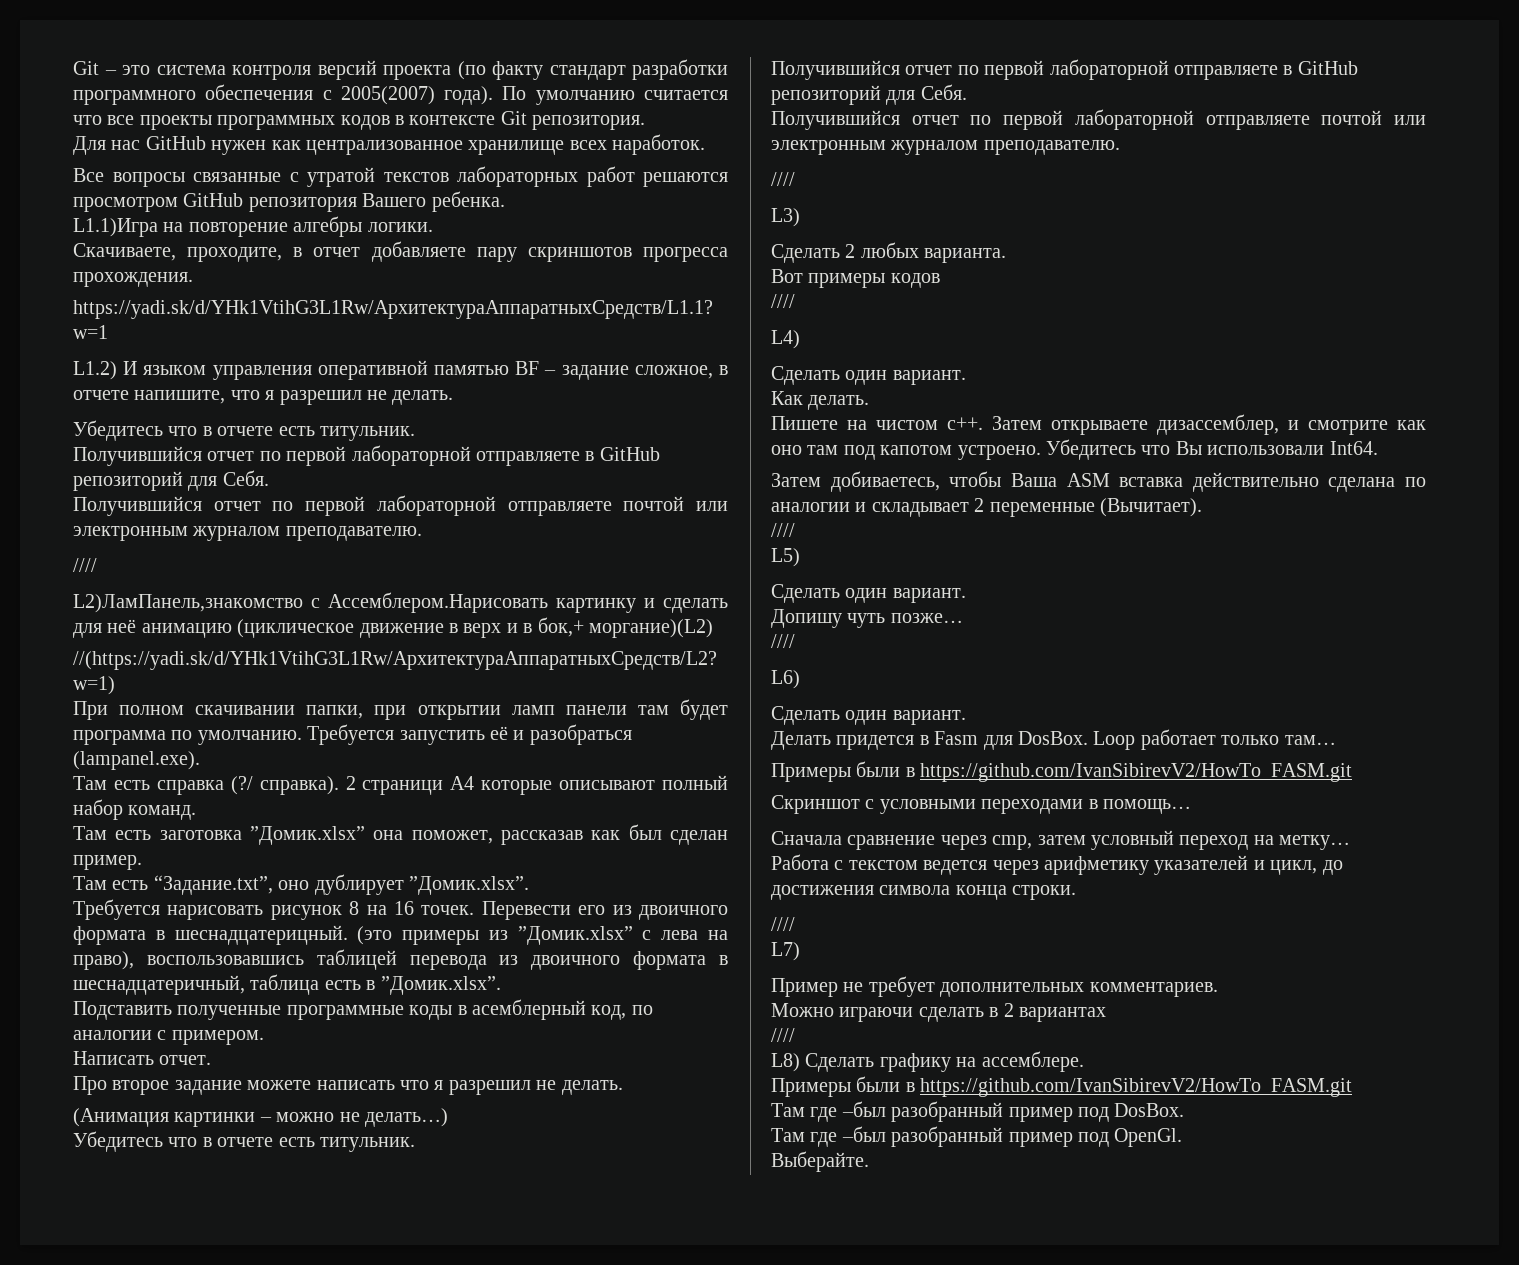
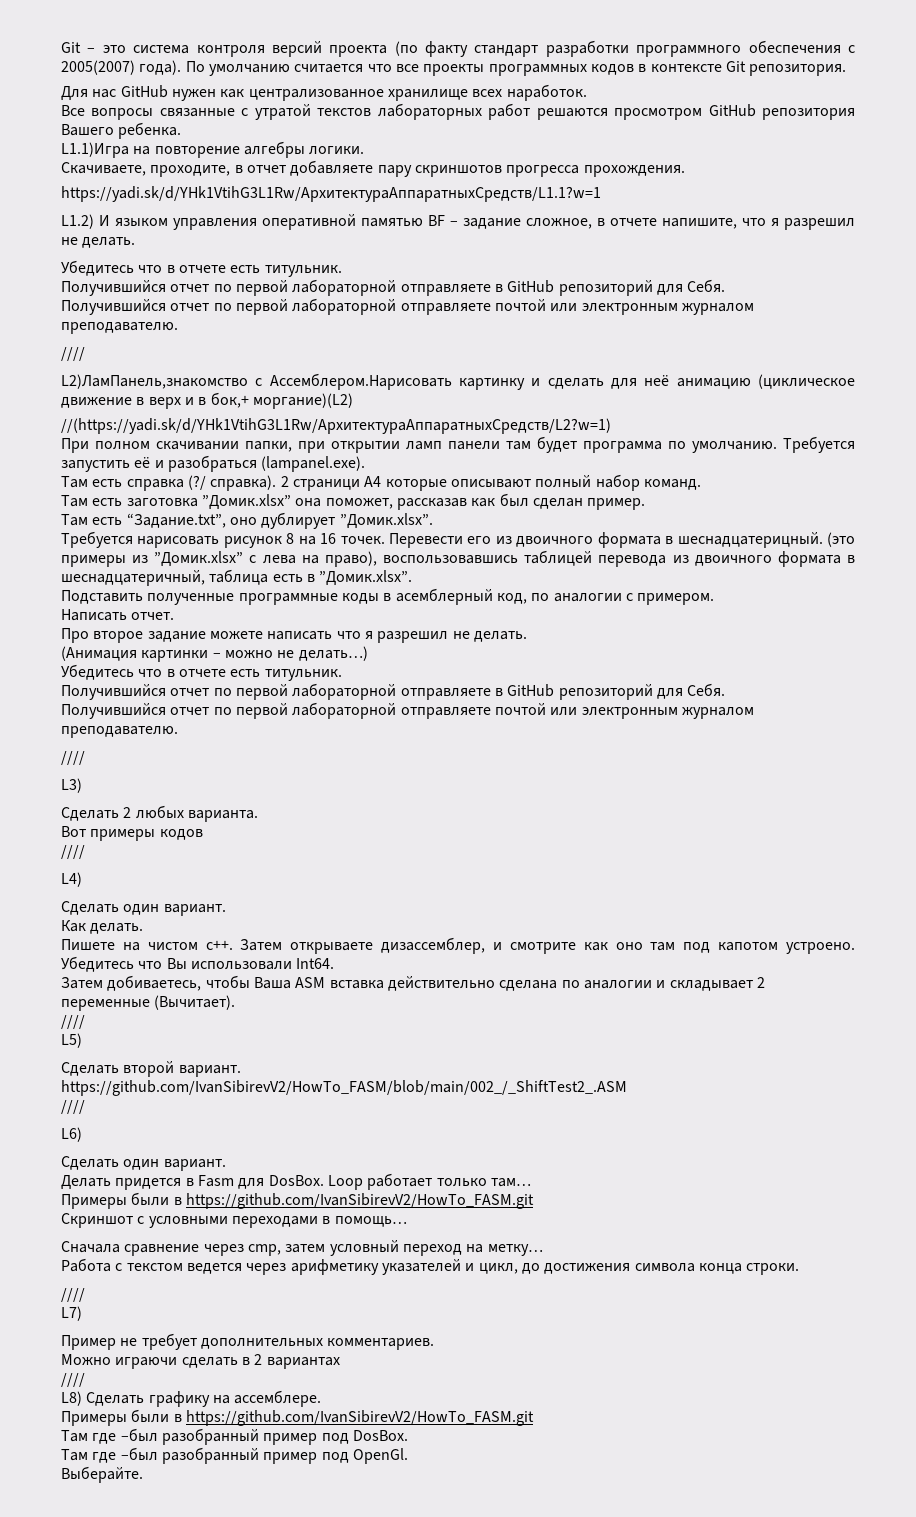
[845,588,966,603] [771,609,963,628] один вариант. // Допишу чуть позже… -> [123,1061,241,1077] [61,1080,627,1096] второй вариант. // https://github.com/IvanSibirevV2/HowTo_FASM/blob/main/002_/_ShiftTest2_.ASM

